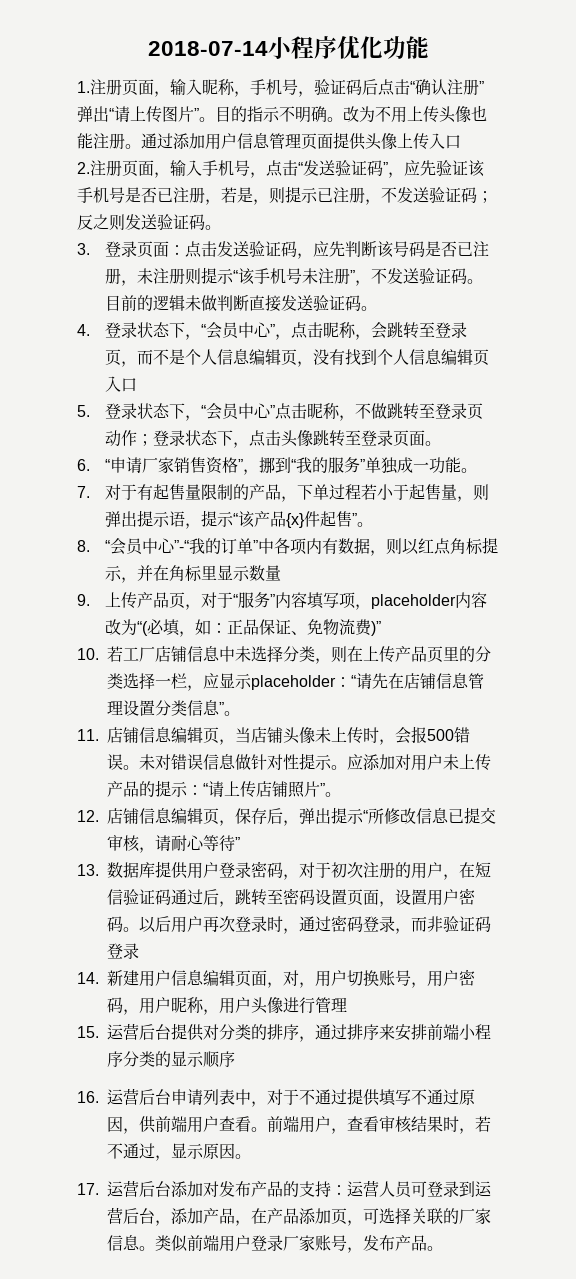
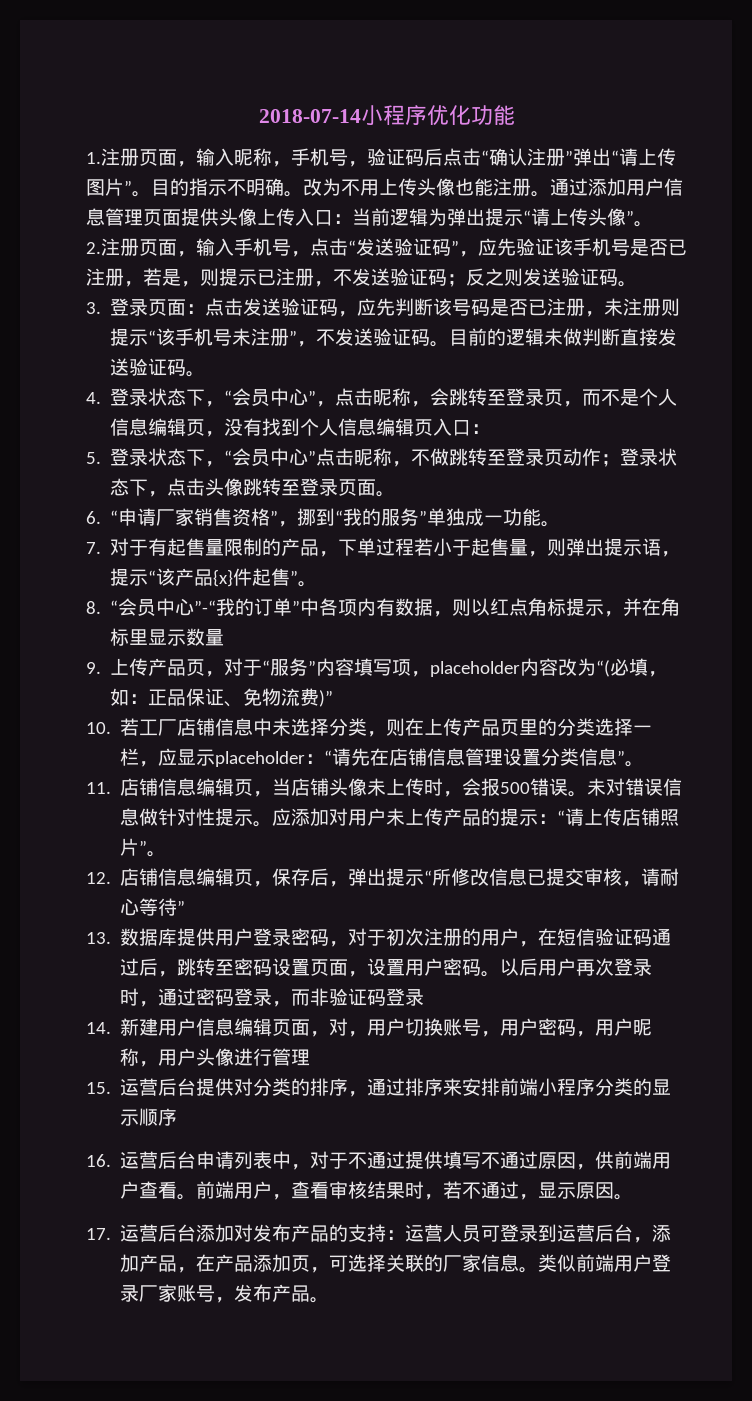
(461, 142) none -> [333,208,653,227] ：当前逻辑为弹出提示“请上传头像”。
(138, 385) none -> [471,424,491,434] ：

